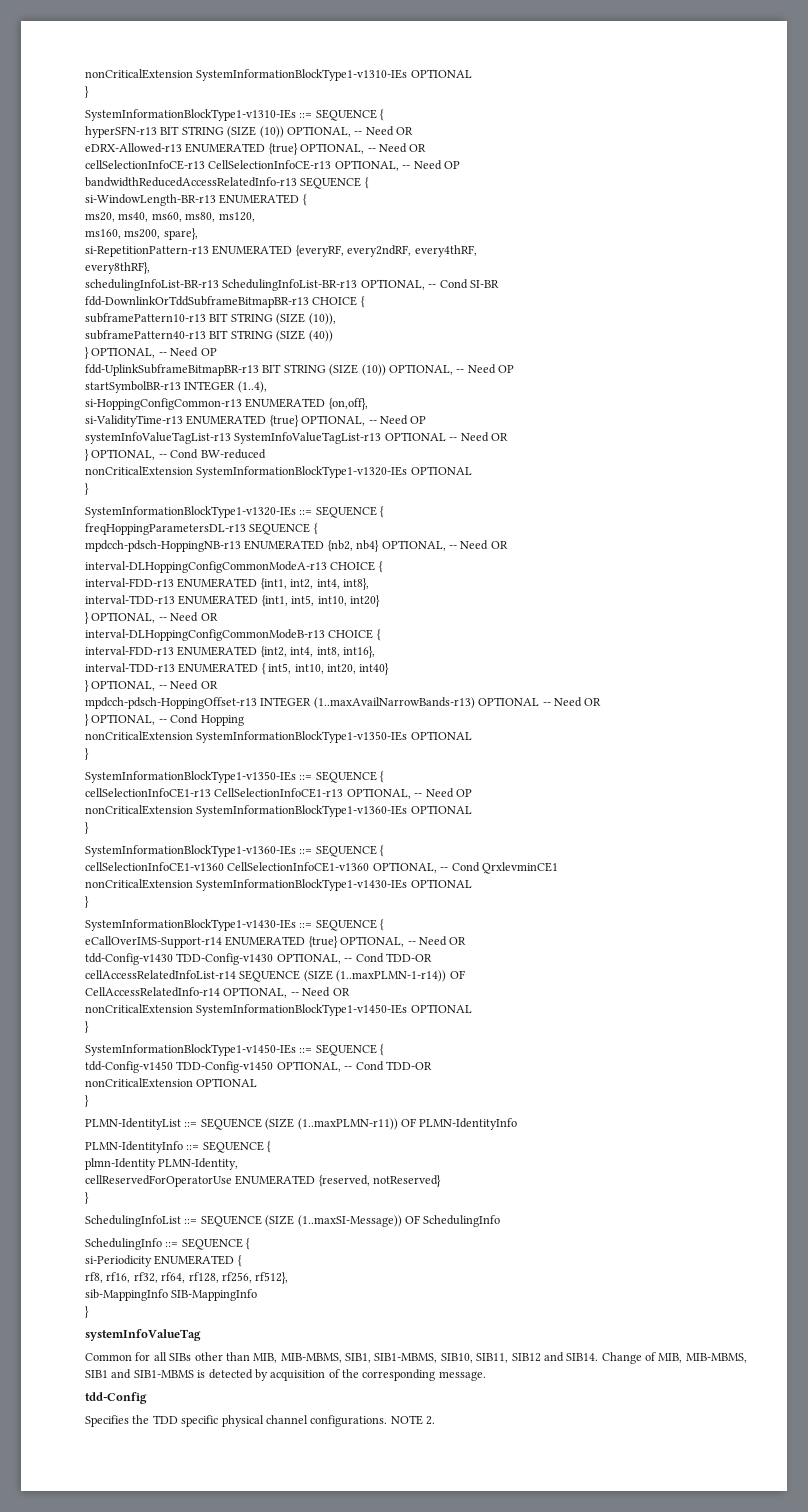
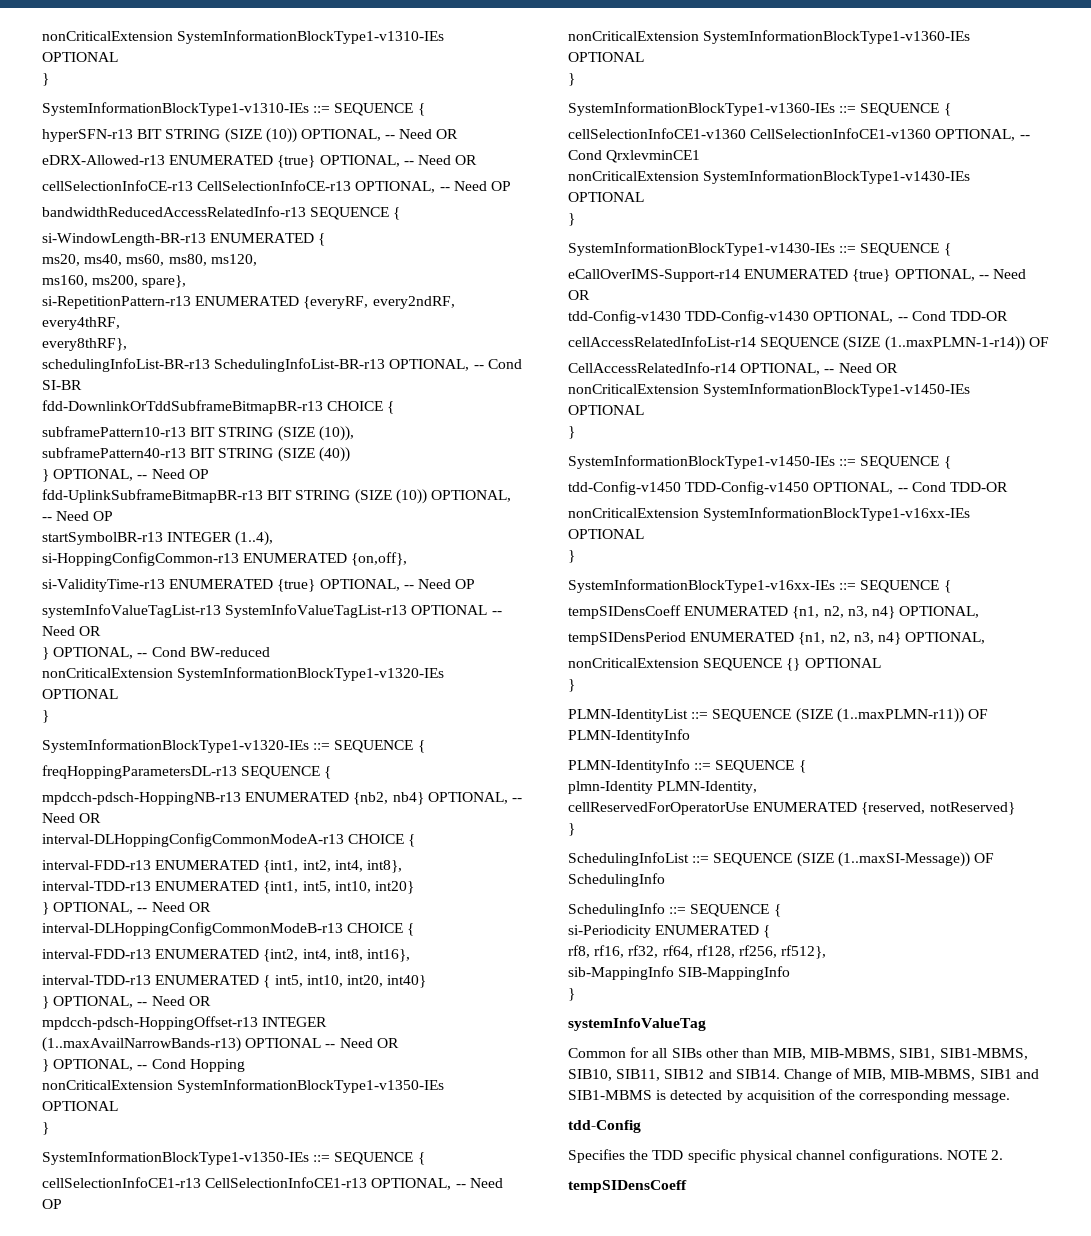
(193, 1083) none -> [703,507,971,521] [568,529,644,539] [568,550,575,563] [568,579,951,593] [568,605,980,619] [568,632,986,645] [568,658,801,671] SystemInformationBlockType1-v16xx-IEs OPTIONAL // } // SystemInformationBlockType1-v16xx-IEs ::= SEQUENCE { // tempSIDensCoeff ENUMERATED {n1, n2, n3, n4} OPTIONAL, // tempSIDensPeriod ENUMERATED {n1, n2, n3, n4} OPTIONAL, // nonCriticalExtension SEQUENCE {}
(435, 1420) none -> [568,1180,687,1193] // tempSIDensCoeff

